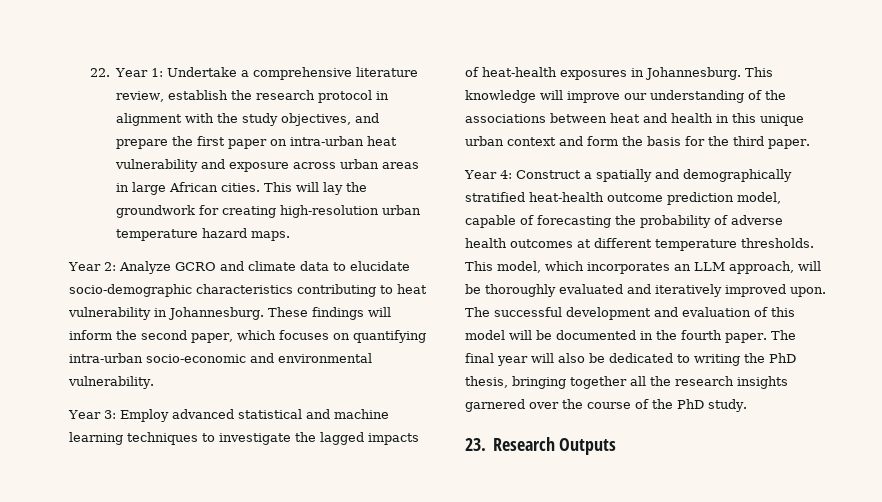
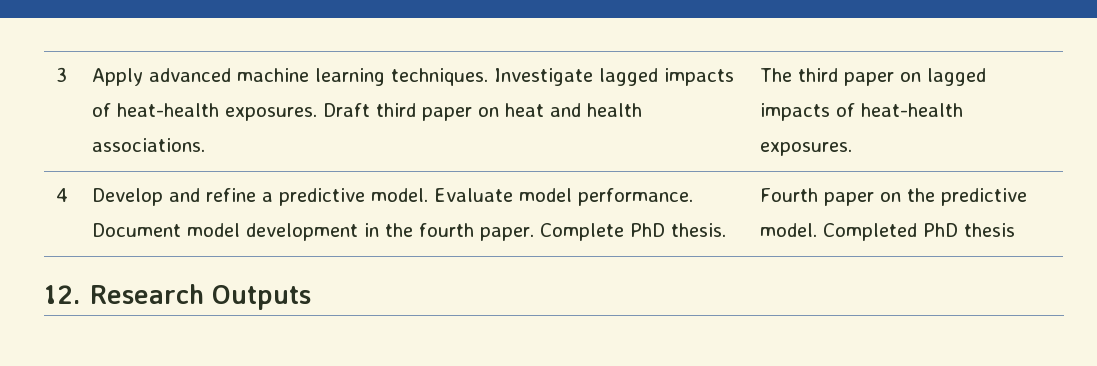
[89,67,419,80] [116,90,390,103] [116,113,380,126] [116,136,398,149] [115,159,420,172] [116,182,368,195] [116,205,422,218] [116,228,291,241] [68,261,410,274] [69,284,427,297] [68,307,391,320] [69,330,426,343] [69,353,372,363] [68,376,154,389] [68,409,389,422] [69,432,419,445] [465,67,773,80] [465,90,786,103] [465,113,804,126] [465,136,810,149] [464,169,792,182] [465,192,781,205] [465,215,783,228] [465,238,814,251] [465,261,821,274] [465,284,826,297] [465,307,795,320] [465,330,796,343] [465,353,796,366] [465,376,788,389] [465,399,747,412] [465,438,486,451] 22. Year 1: Undertake a comprehensive literature review, establish the research protocol in alignment with the study objectives, and prepare the first paper on intra-urban heat vulnerability and exposure across urban areas in large African cities. This will lay the groundwork for creating high-resolution urban temperature hazard maps. // Year 2: Analyze GCRO and climate data to elucidate socio-demographic characteristics contributing to heat vulnerability in Johannesburg. These findings will inform the second paper, which focuses on quantifying intra-urban socio-economic and environmental vulnerability. // Year 3: Employ advanced statistical and machine learning techniques to investigate the lagged impacts of heat-health exposures in Johannesburg. This knowledge will improve our understanding of the associations between heat and health in this unique urban context and form the basis for the third paper. // Year 4: Construct a spatially and demographically stratified heat-health outcome prediction model, capable of forecasting the probability of adverse health outcomes at different temperature thresholds. This model, which incorporates an LLM approach, will be thoroughly evaluated and iteratively improved upon. The successful development and evaluation of this model will be documented in the fourth paper. The final year will also be dedicated to writing the PhD thesis, bringing together all the research insights garnered over the course of the PhD study. // 23. -> [55,67,67,82] [91,68,734,86] [91,103,642,121] [91,138,205,152] [759,68,986,86] [759,103,963,121] [759,142,852,156] [55,188,68,202] [91,188,693,206] [91,223,726,241] [759,188,1027,206] [759,223,1015,241] [44,285,80,304] 3 | Apply advanced machine learning techniques. Investigate lagged impacts of heat-health exposures. Draft third paper on heat and health associations. | The third paper on lagged impacts of heat-health exposures. // 4 | Develop and refine a predictive model. Evaluate model performance. Document model development in the fourth paper. Complete PhD thesis. | Fourth paper on the predictive model. Completed PhD thesis // 12.

